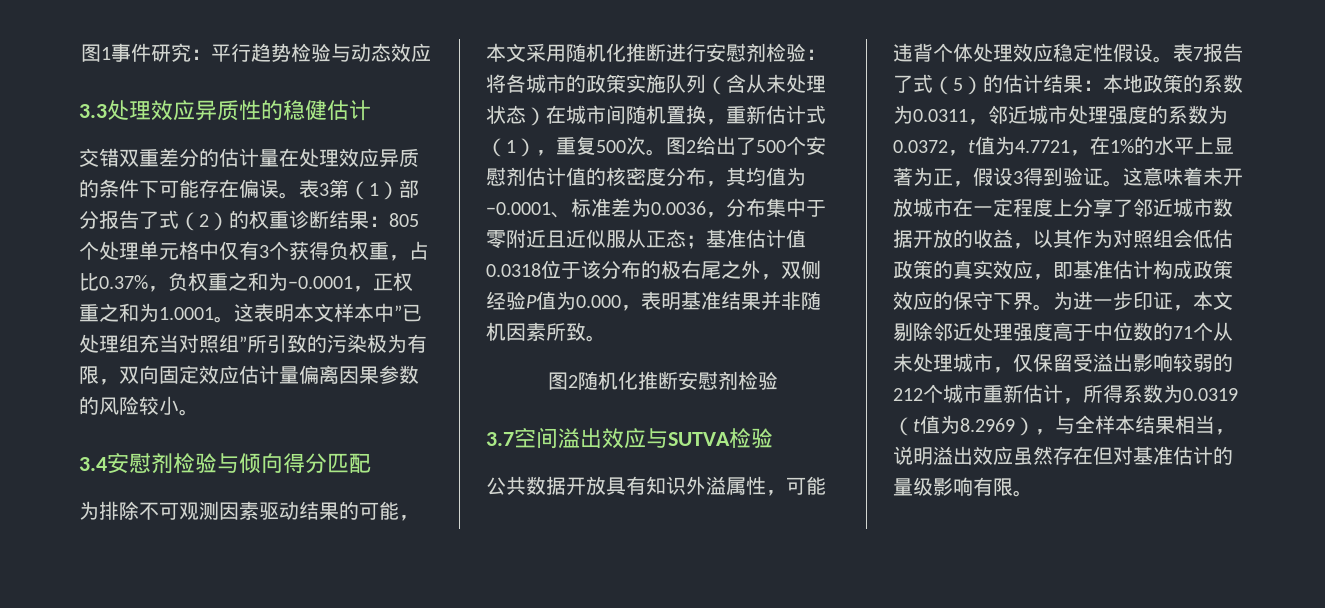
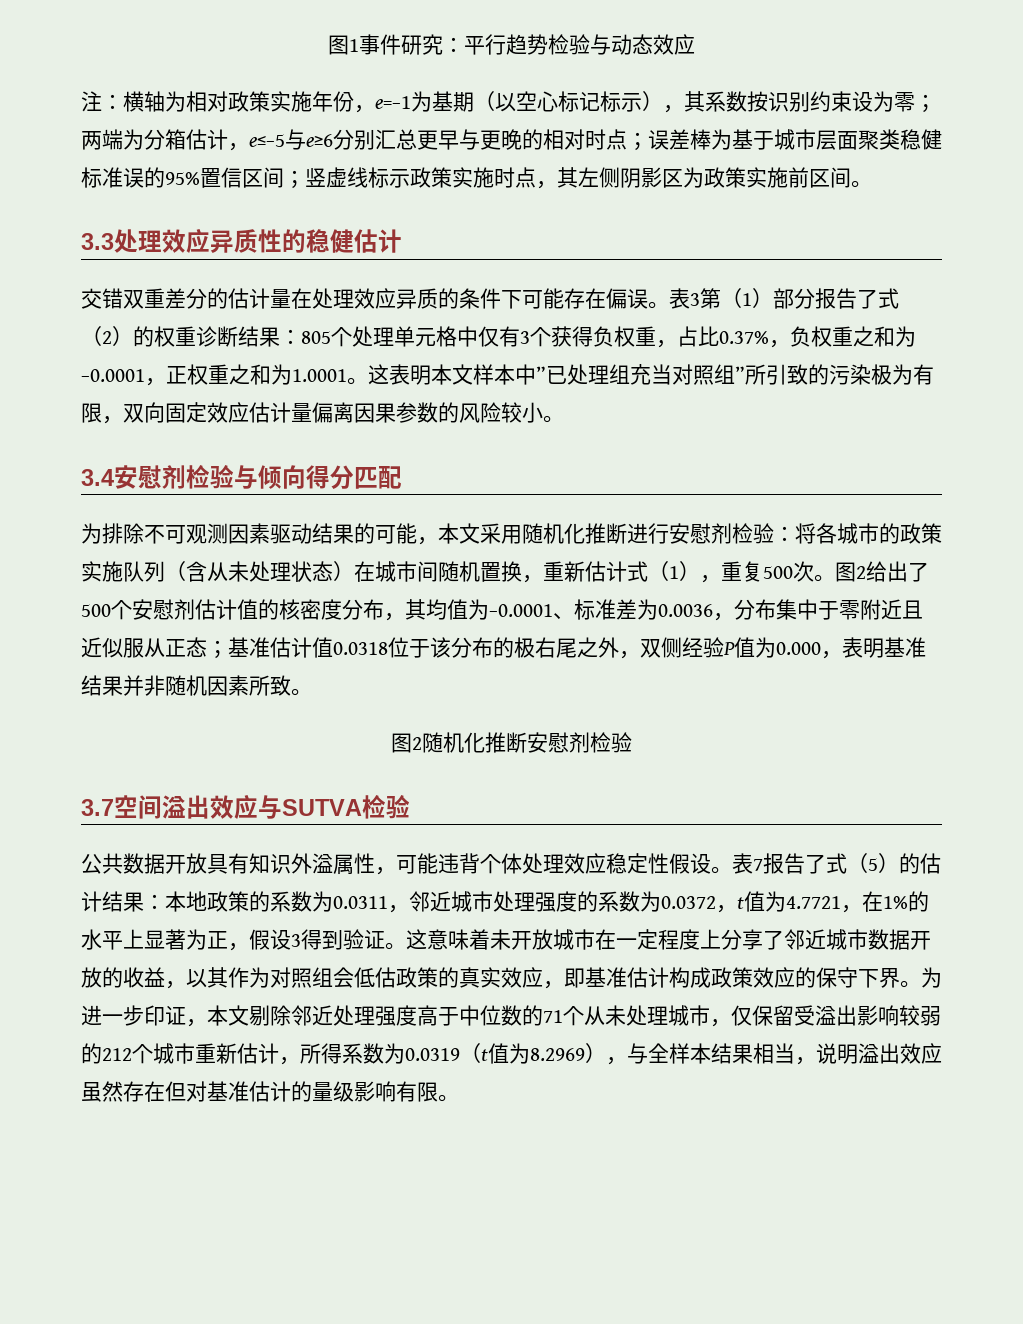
(431, 52) none -> [81,91,936,113] [81,129,942,151] [81,167,872,189] // 注：横轴为相对政策实施年份，e=−1为基期（以空心标记标示），其系数按识别约束设为零；两端为分箱估计，e≤−5与e≥6分别汇总更早与更晚的相对时点；误差棒为基于城市层面聚类稳健标准误的95%置信区间；竖虚线标示政策实施时点，其左侧阴影区为政策实施前区间。

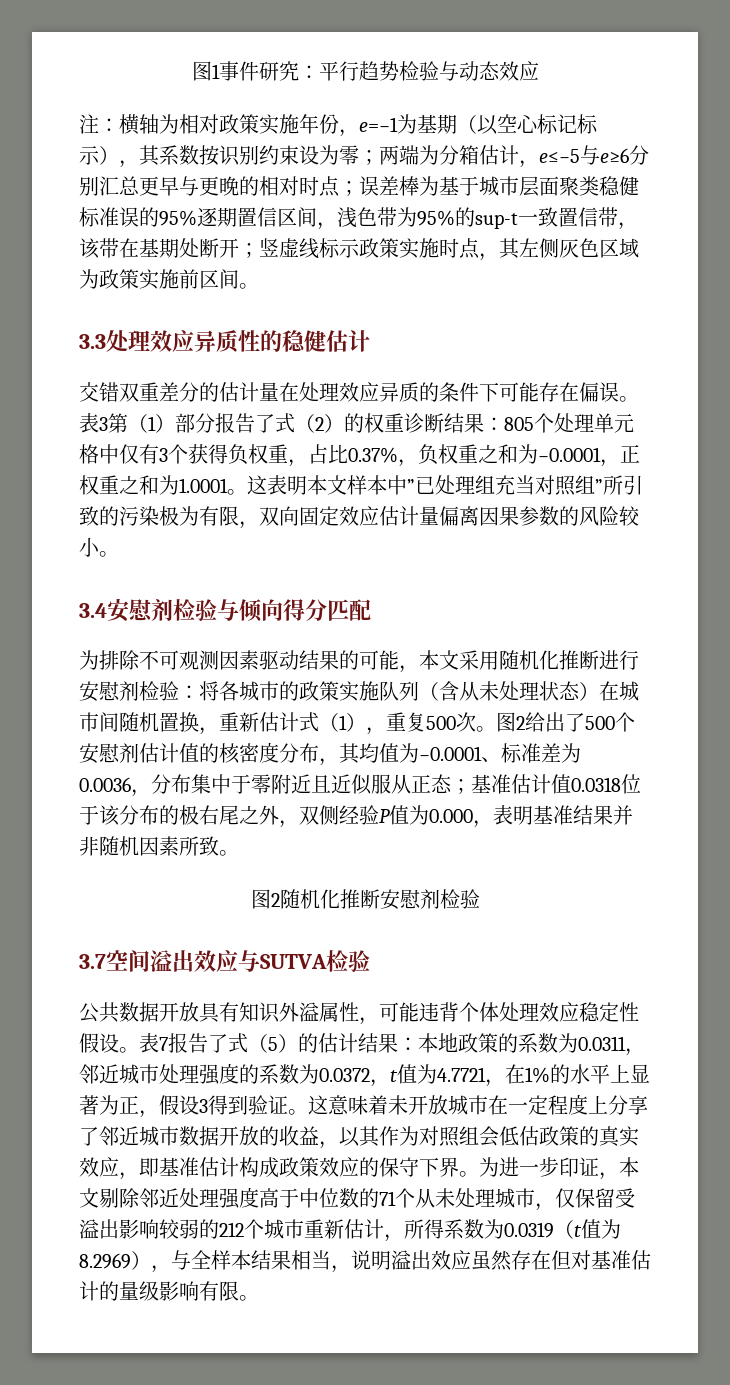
(200, 178) none -> [197,207,237,227] 逐期
(284, 177) none -> [317,207,638,230] [79,238,239,259] ，浅色带为95%的sup-t一致置信带，该带在基期处断开
[620,167,683,188] 阴影区 -> [559,238,639,258] 灰色区域

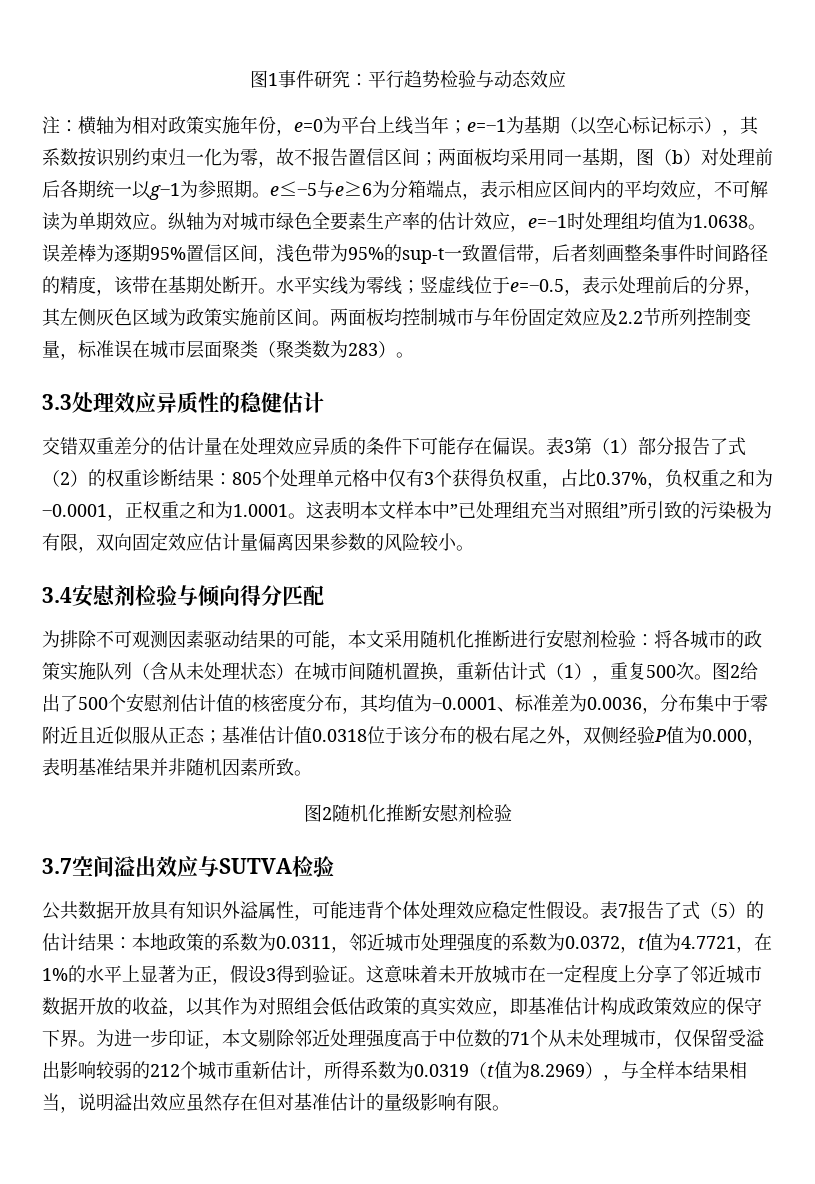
(359, 133) none -> [294,115,467,135] e=0为平台上线当年；
[299,145,649,168] [79,176,639,197] [79,207,237,227] 设为零；两端为分箱估计，e≤−5与e≥6分别汇总更早与更晚的相对时点；误差棒为基于城市层面聚类稳健标准误的95%逐期 -> [168,147,773,168] [42,180,768,200] [42,212,766,232] [42,244,186,262] 归一化为零，故不报告置信区间；两面板均采用同一基期，图（b）对处理前后各期统一以g−1为参照期。e≤−5与e≥6为分箱端点，表示相应区间内的平均效应，不可解读为单期效应。纵轴为对城市绿色全要素生产率的估计效应，e=−1时处理组均值为1.0638。误差棒为逐期95%
[79,238,480,259] 该带在基期处断开；竖虚线标示政策实施时点 -> [552,243,768,262] [42,276,744,296] 后者刻画整条事件时间路径的精度，该带在基期处断开。水平实线为零线；竖虚线位于e=−0.5，表示处理前后的分界
(259, 286) none -> [330,307,751,327] [42,340,414,360] 两面板均控制城市与年份固定效应及2.2节所列控制变量，标准误在城市层面聚类（聚类数为283）。

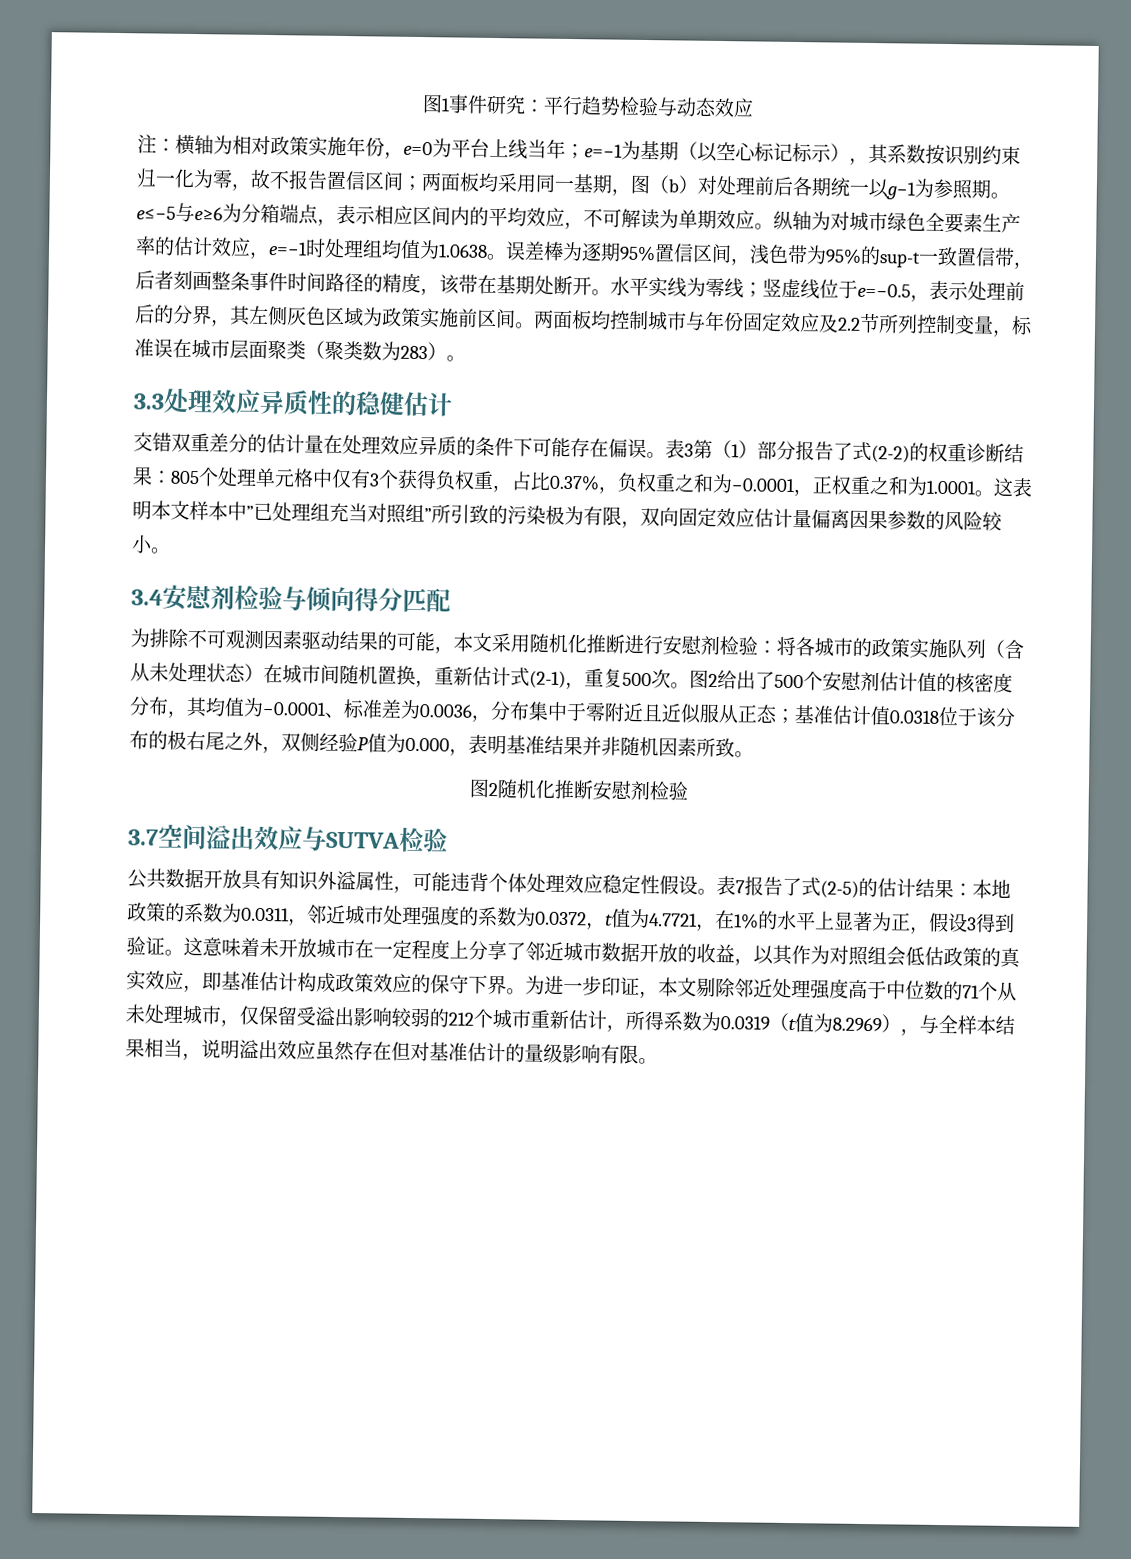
[42,470,88,487] （2） -> [871,445,910,463] (2-2)
[546,663,592,680] （1） -> [529,670,566,688] (2-1)
[700,902,746,919] （5） -> [820,880,859,898] (2-5)

